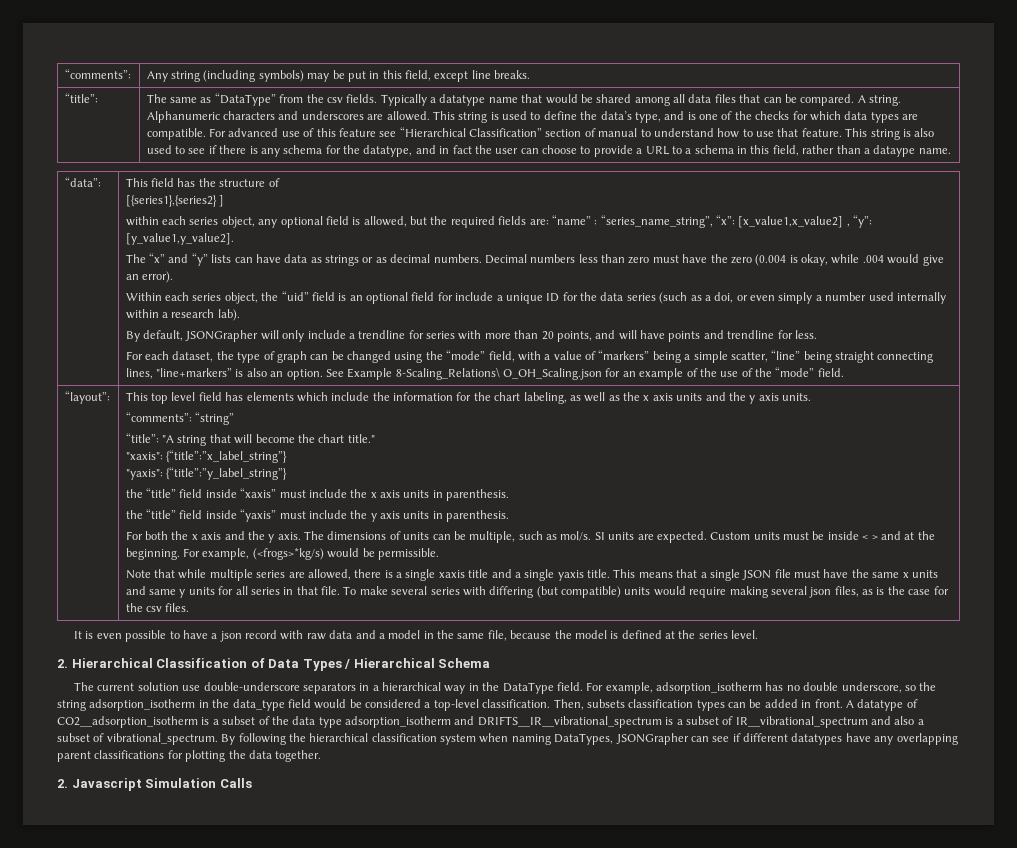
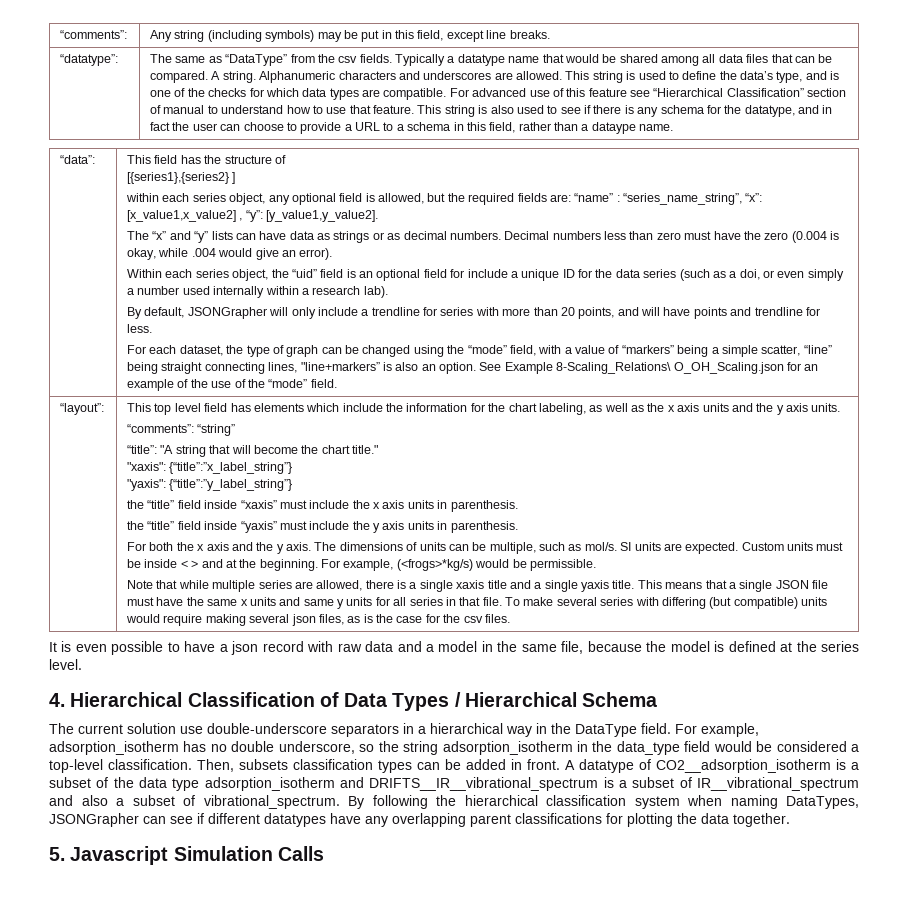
[64,93,98,103] “title”: -> [60,54,119,66] “datatype”:
[57,659,68,668] 2. -> [49,693,65,707] 4.
[57,779,68,788] 2. -> [49,847,65,861] 5.

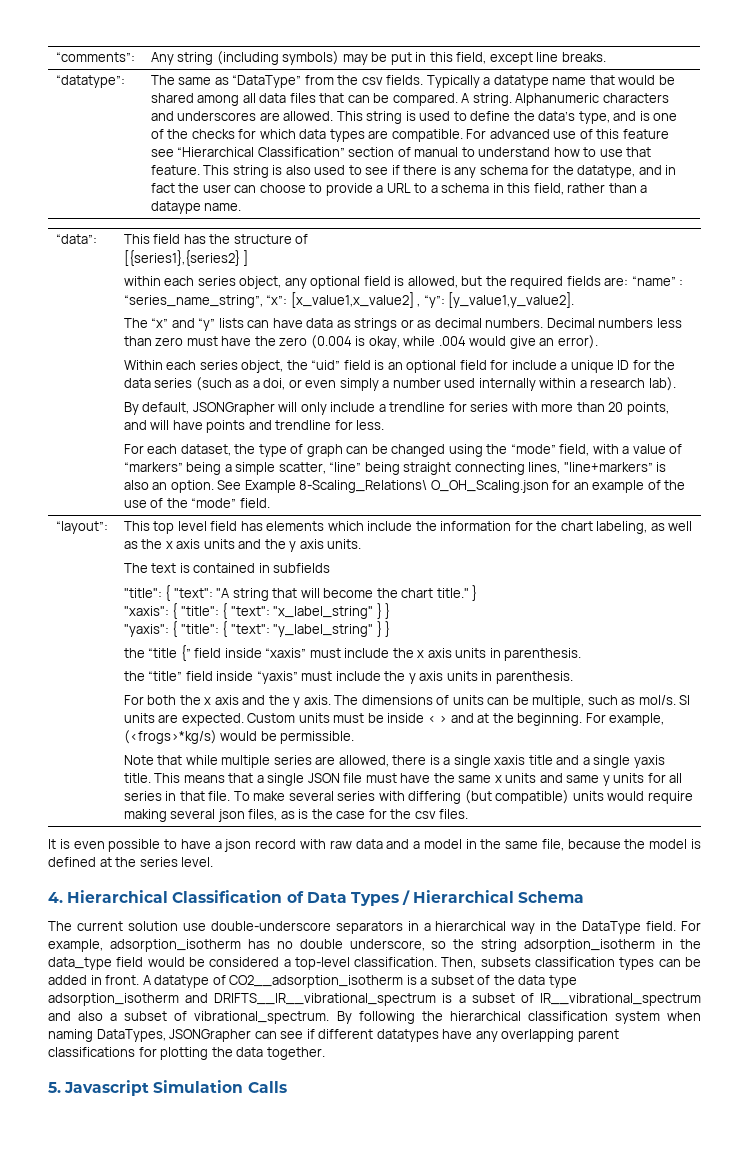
[127,424,236,436] [127,445,158,454] “comments”: “string” // “title”: -> [123,563,331,573] [123,585,213,601] The text is contained in subfields // "title": { "text":
(379, 449) none -> [472,585,478,601] }
[169,462,293,474] [127,479,293,491] [127,500,175,509] {“title”:”x_label_string”} // "yaxis": {“title”:”y_label_string”} // the “title” -> [172,603,391,619] [123,621,391,637] [123,645,191,661] { "title": { "text": "x_label_string" } } // "yaxis": { "title": { "text": "y_label_string" } } // the “title {”

